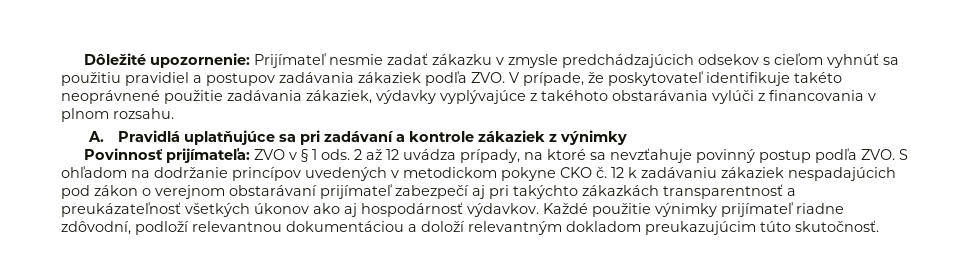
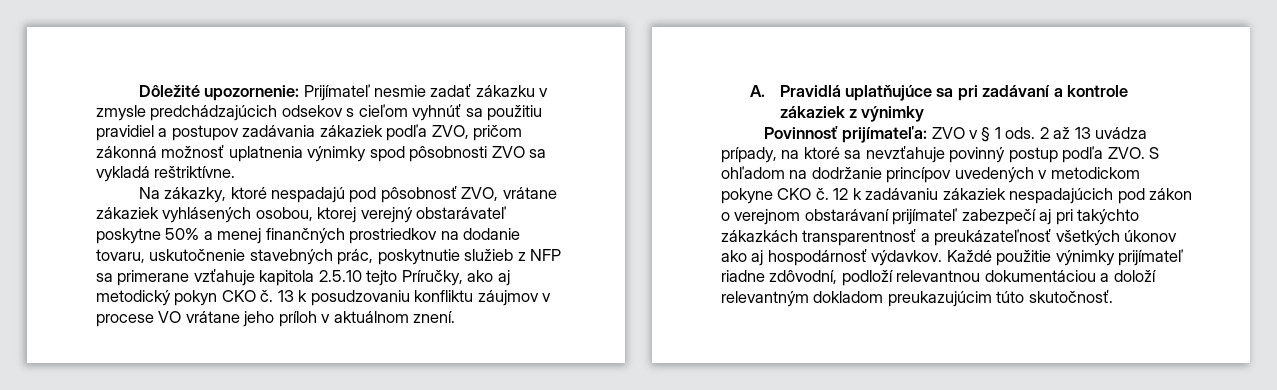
[471,71,842,86] [61,90,876,104] [61,108,174,122] ZVO. V prípade, že poskytovateľ identifikuje takéto neoprávnené použitie zadávania zákaziek, výdavky vyplývajúce z takéhoto obstarávania vylúči z financovania v plnom rozsahu. -> [431,125,523,141] [96,144,547,162] [96,166,236,182] [138,185,557,203] [96,206,507,223] [96,228,521,244] [96,249,562,265] [96,268,510,286] [96,290,552,306] [96,311,456,327] ZVO, pričom zákonná možnosť uplatnenia výnimky spod pôsobnosti ZVO sa vykladá reštriktívne. // Na zákazky, ktoré nespadajú pod pôsobnosť ZVO, vrátane zákaziek vyhlásených osobou, ktorej verejný obstarávateľ poskytne 50% a menej finančných prostriedkov na dodanie tovaru, uskutočnenie stavebných prác, poskytnutie služieb z NFP sa primerane vzťahuje kapitola 2.5.10 tejto Príručky, ako aj metodický pokyn CKO č. 13 k posudzovaniu konfliktu záujmov v procese VO vrátane jeho príloh v aktuálnom znení.
[385,149,399,160] 12 -> [1074,127,1091,139] 13

